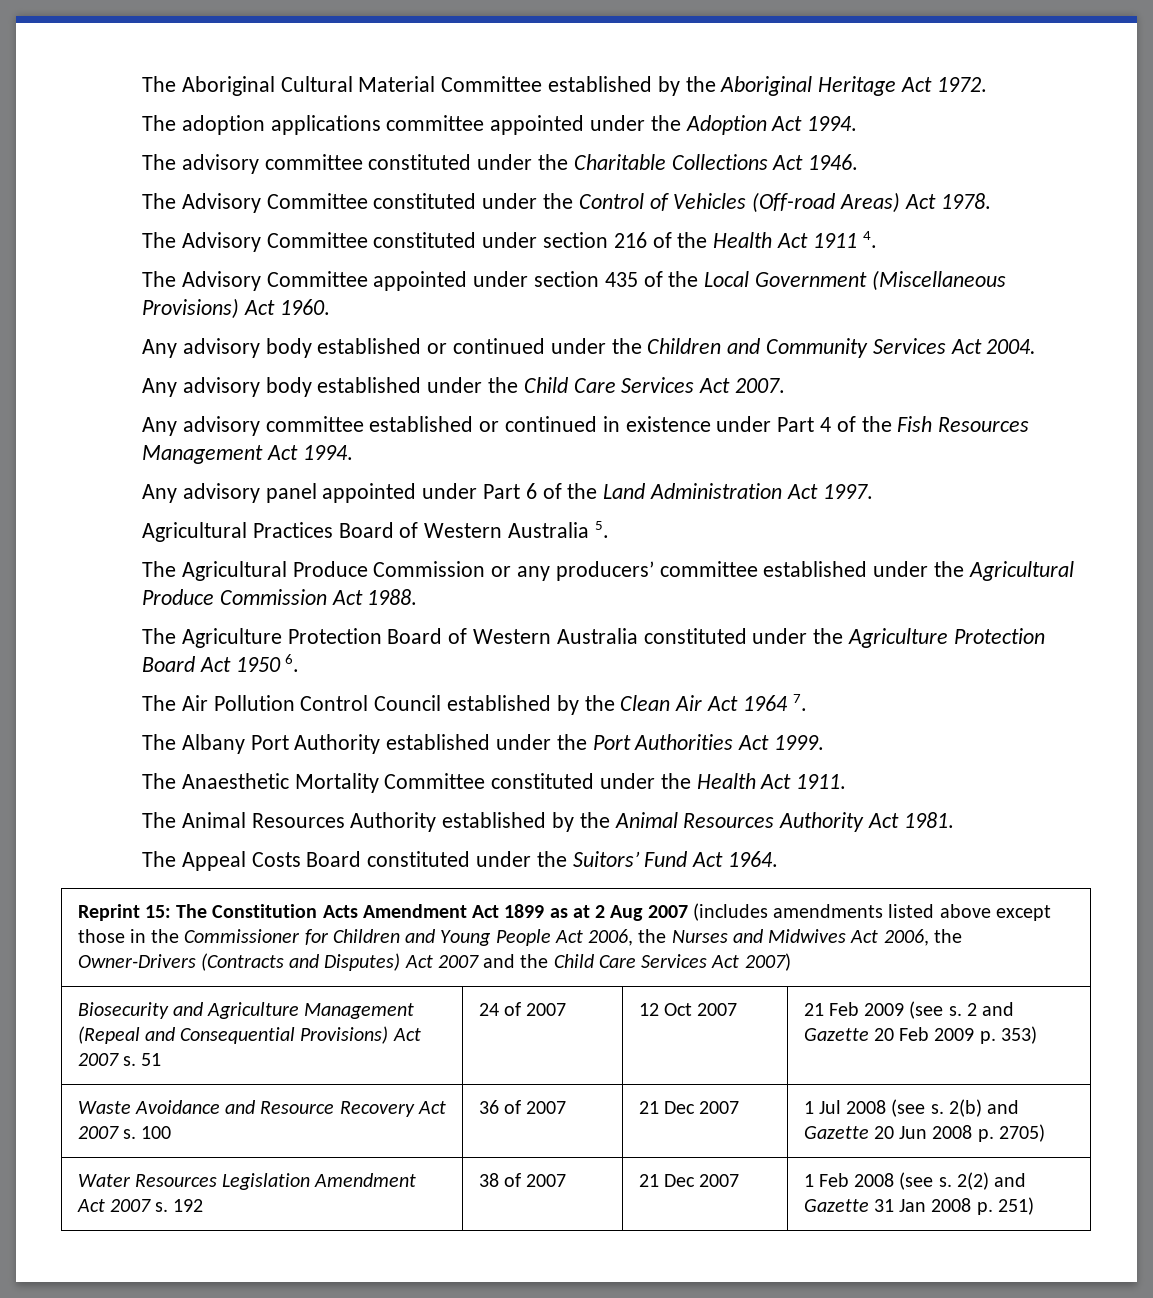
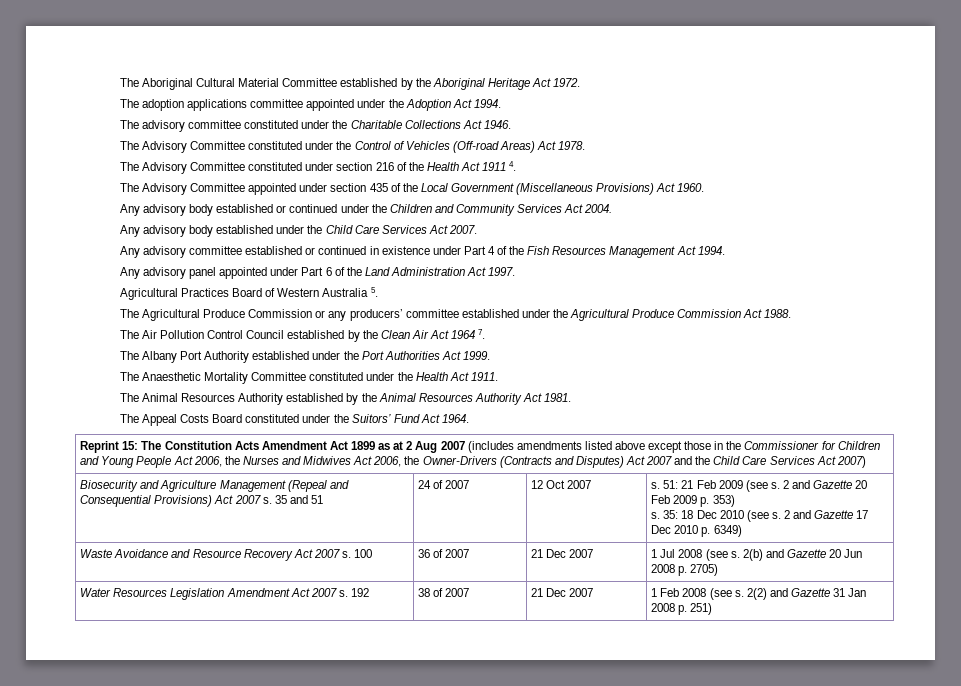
[141,628,1045,648] [141,654,300,672] // The Agriculture Protection Board of Western Australia constituted under the Agriculture Protection Board Act 1950 6. -> (792, 313) none
(136, 1061) none -> [274,495,308,504] 35 and
(738, 1009) none -> [651,480,679,489] s. 51:
(1037, 1035) none -> [651,510,869,522] [651,525,742,537] // s. 35: 18 Dec 2010 (see s. 2 and Gazette 17 Dec 2010 p. 6349)

